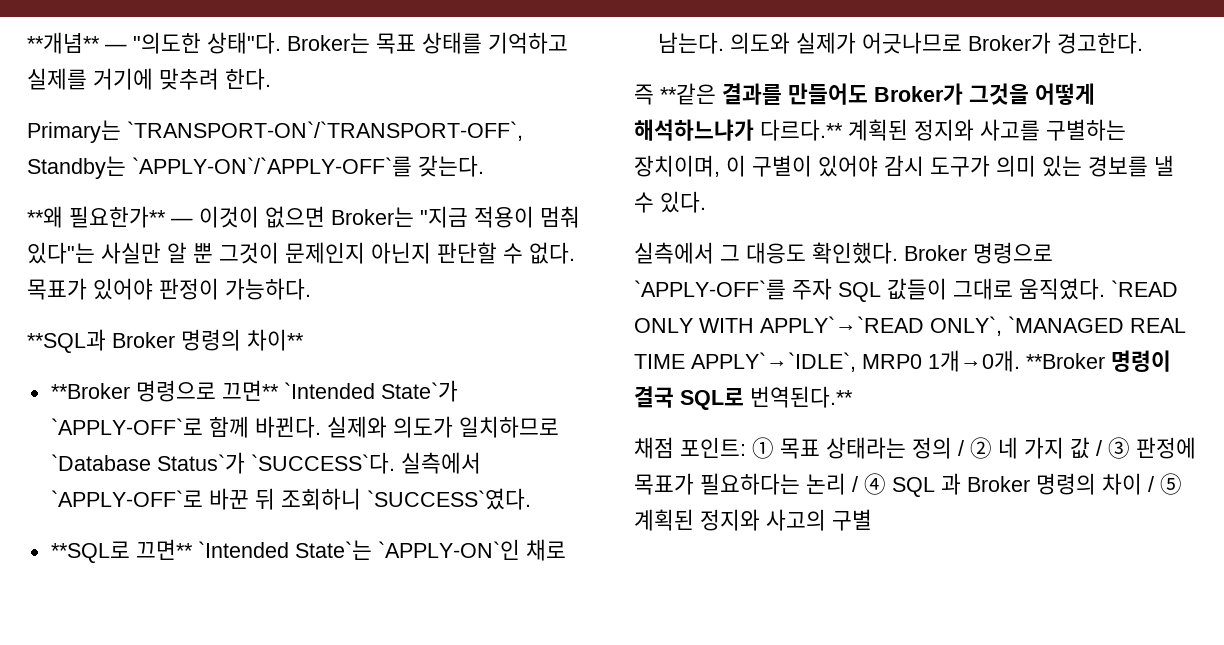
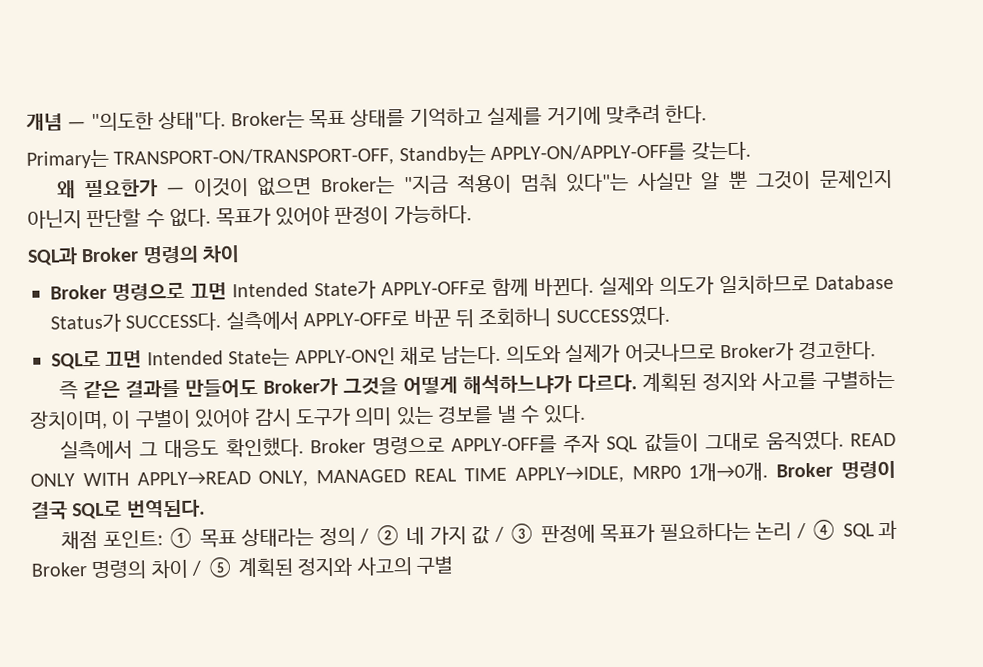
[27,32,100,54] **개념** -> [26,113,63,131] 개념
[127,121,523,141] [27,156,412,179] `TRANSPORT-ON`/`TRANSPORT-OFF`, Standby는 `APPLY-ON`/`APPLY-OFF`를 -> [113,142,687,168] TRANSPORT-ON/TRANSPORT-OFF, Standby는 APPLY-ON/APPLY-OFF를
[27,206,166,228] **왜 필요한가** -> [57,179,158,199] 왜 필요한가
[27,329,304,353] [50,380,458,402] [50,418,203,435] **SQL과 Broker 명령의 차이** // **Broker 명령으로 끄면** `Intended State`가 `APPLY-OFF`로 -> [27,245,241,266] [50,280,487,301] SQL과 Broker 명령의 차이 // Broker 명령으로 끄면 Intended State가 APPLY-OFF로
[50,452,481,474] [50,488,531,510] [50,539,520,563] `Database Status`가 `SUCCESS`다. 실측에서 `APPLY-OFF`로 바꾼 뒤 조회하니 `SUCCESS`였다. // **SQL로 끄면** `Intended State`는 `APPLY-ON`인 -> [815,274,894,290] [50,304,670,333] [51,347,396,370] Database Status가 SUCCESS다. 실측에서 APPLY-OFF로 바꾼 뒤 조회하니 SUCCESS였다. // SQL로 끄면 Intended State는 APPLY-ON인
[660,83,716,105] **같은 -> [83,380,121,399] 같은
[760,119,843,141] 다르다.** -> [577,374,638,392] 다르다.
[634,279,786,300] `APPLY-OFF`를 -> [451,435,558,454] APPLY-OFF를
[1111,280,1178,297] `READ -> [850,432,896,447] READ
[760,316,1124,336] APPLY`→`READ ONLY`, `MANAGED -> [136,469,407,487] APPLY→READ ONLY, MANAGED
[691,352,856,372] APPLY`→`IDLE`, -> [514,466,624,484] APPLY→IDLE,
[1026,353,1105,369] **Broker -> [776,462,834,478] Broker
[750,386,853,408] 번역된다.** -> [126,499,205,518] 번역된다.

